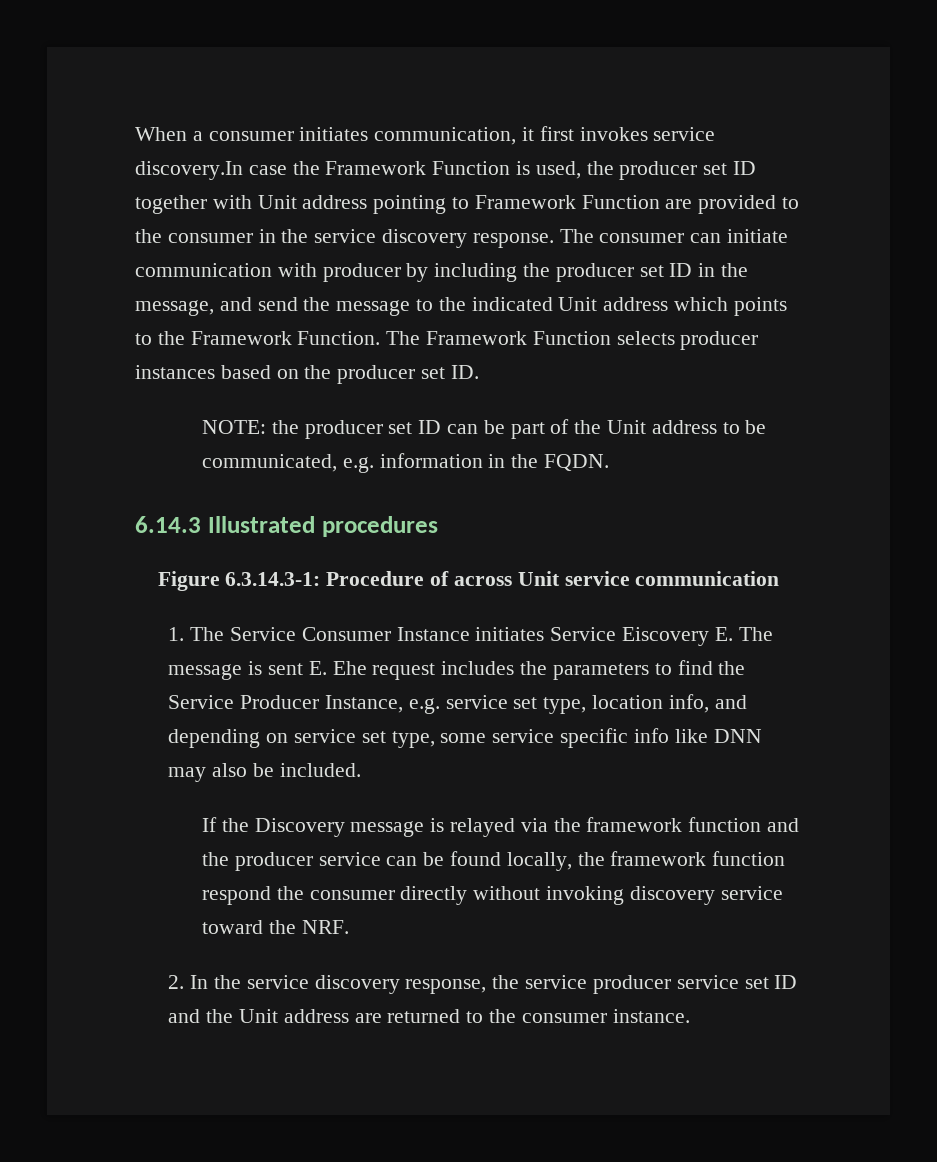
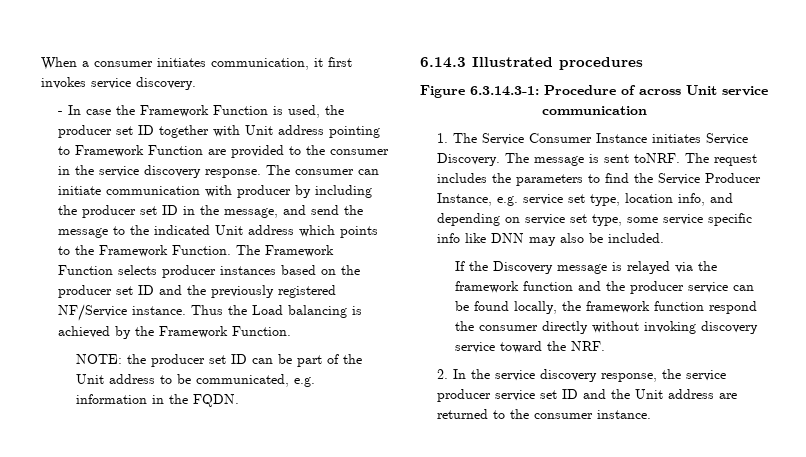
[135,161,243,180] discovery.In -> [136,77,196,90] [58,105,82,115] discovery. // - In
[450,365,479,379] ID. -> [138,285,337,298] [58,304,363,321] [58,326,292,339] ID and the previously registered NF/Service instance. Thus the Load balancing is achieved by the Framework Function.
[622,627,733,646] Eiscovery E. -> [437,153,501,166] Discovery.
[308,661,367,675] E. Ehe -> [634,153,710,163] toNRF. The

